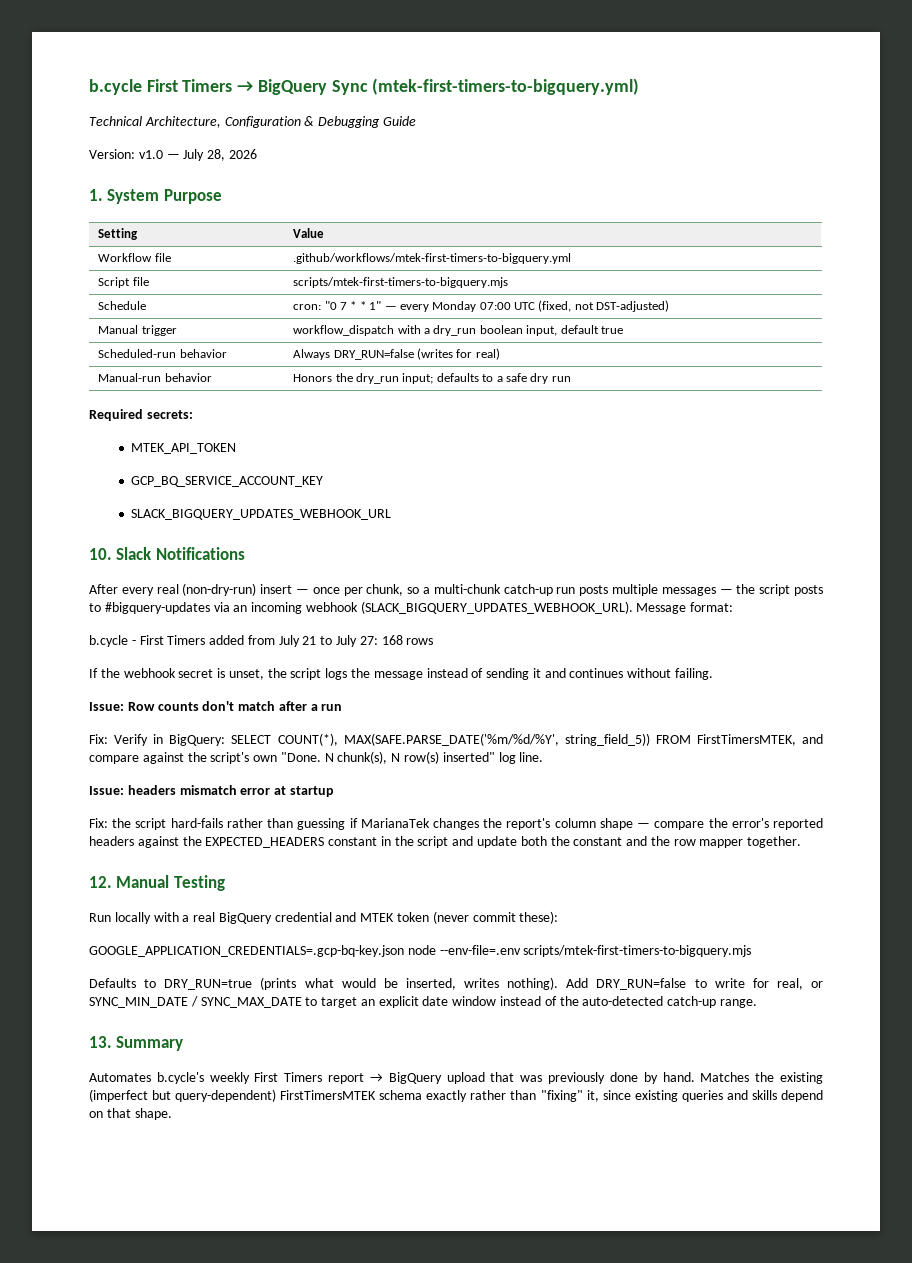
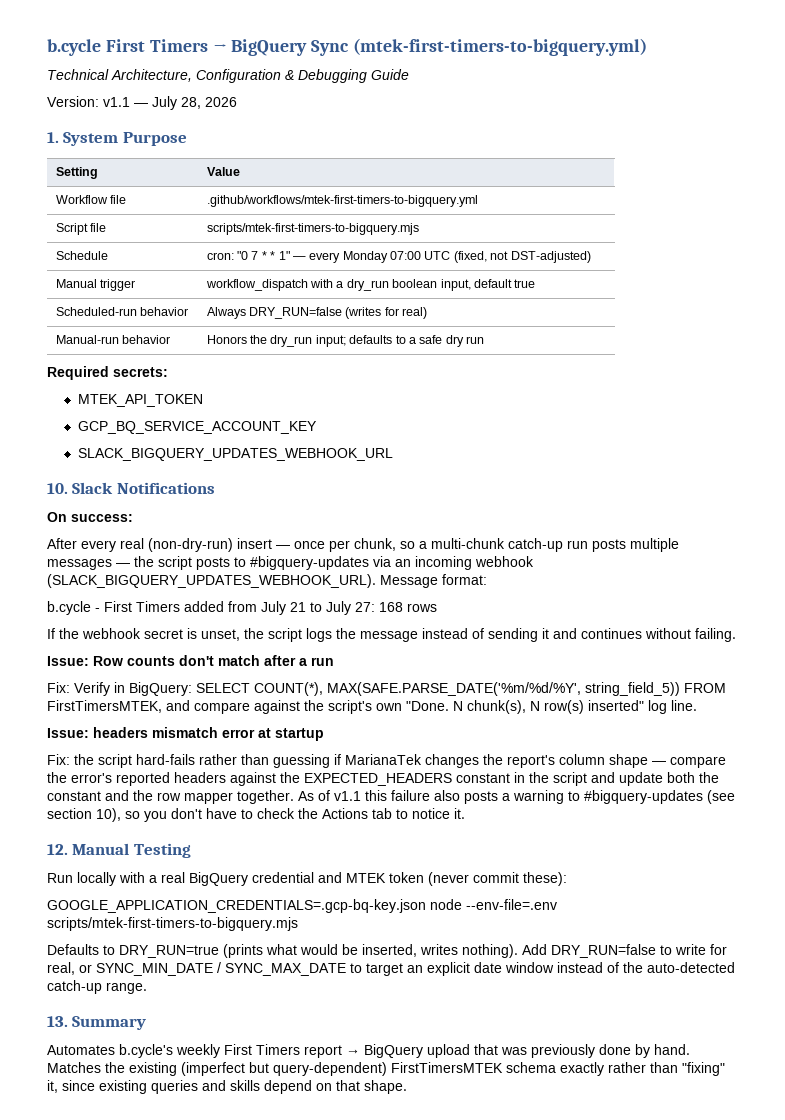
[138,150,163,159] v1.0 -> [103,97,130,107] v1.1
(245, 553) none -> [47,512,133,522] // On success:
(802, 842) none -> [298,790,735,804] [47,808,465,822] As of v1.1 this failure also posts a warning to #bigquery-updates (see section 10), so you don't have to check the Actions tab to notice it.

